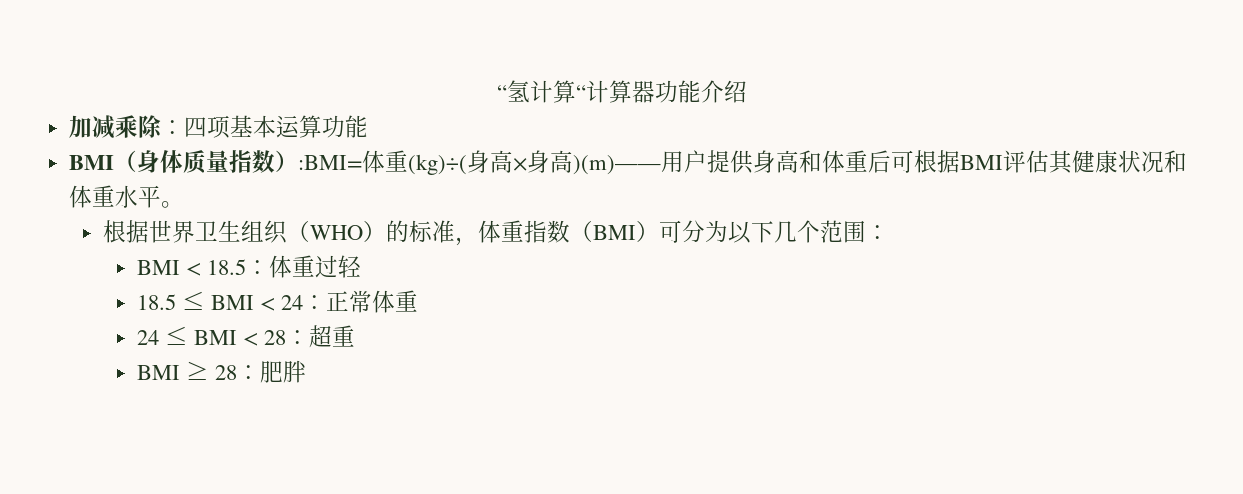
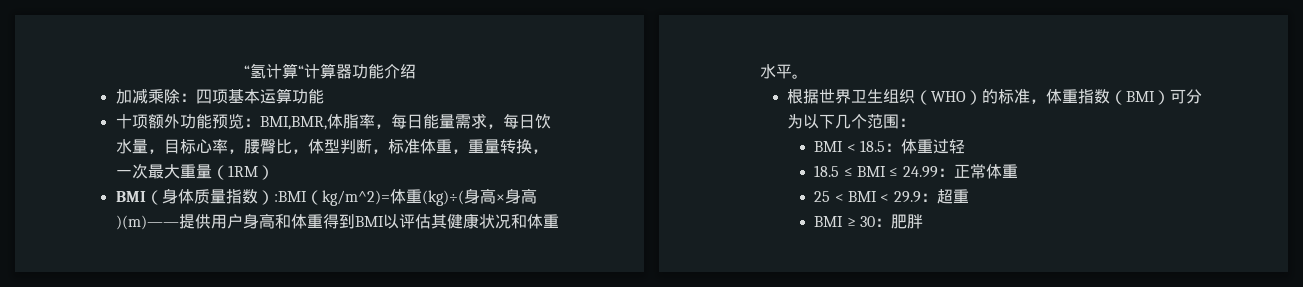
(368, 126) none -> [115,113,551,130] [115,139,548,154] [115,163,274,180] // 十项额外功能预览：BMI,BMR,体脂率，每日能量需求，每日饮水量，目标心率，腰臀比，体型判断，标准体重，重量转换，一次最大重量（1RM）
[297,155,362,170] :BMI= -> [273,190,390,206] :BMI（kg/m^2)=
[660,150,753,174] 用户提供 -> [178,214,243,229] 提供用户
[867,150,1003,173] 后可根据BMI -> [322,214,399,229] 得到BMI以
[260,295,304,311] < 24 -> [889,166,938,178] ≤ 24.99
[136,326,287,346] 24 ≤ BMI < 28 -> [814,191,921,203] 25 < BMI < 29.9
[215,365,238,380] 28 -> [860,216,876,227] 30

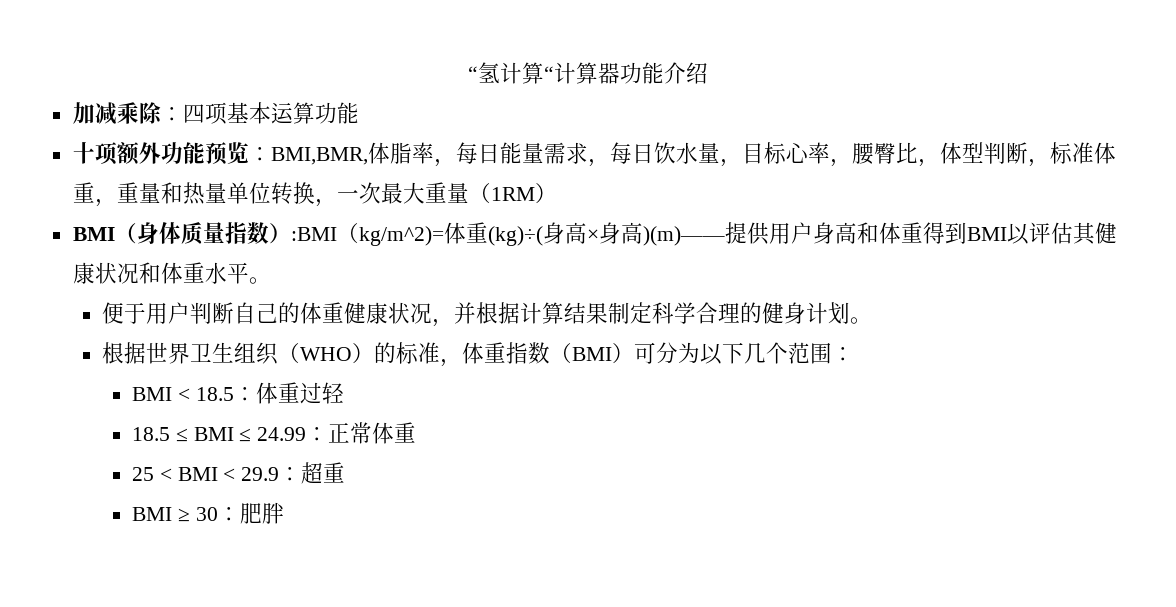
(500, 146) none -> [160,182,271,205] 和热量单位
(808, 76) none -> [102,302,873,327] // 便于用户判断自己的体重健康状况，并根据计算结果制定科学合理的健身计划。

